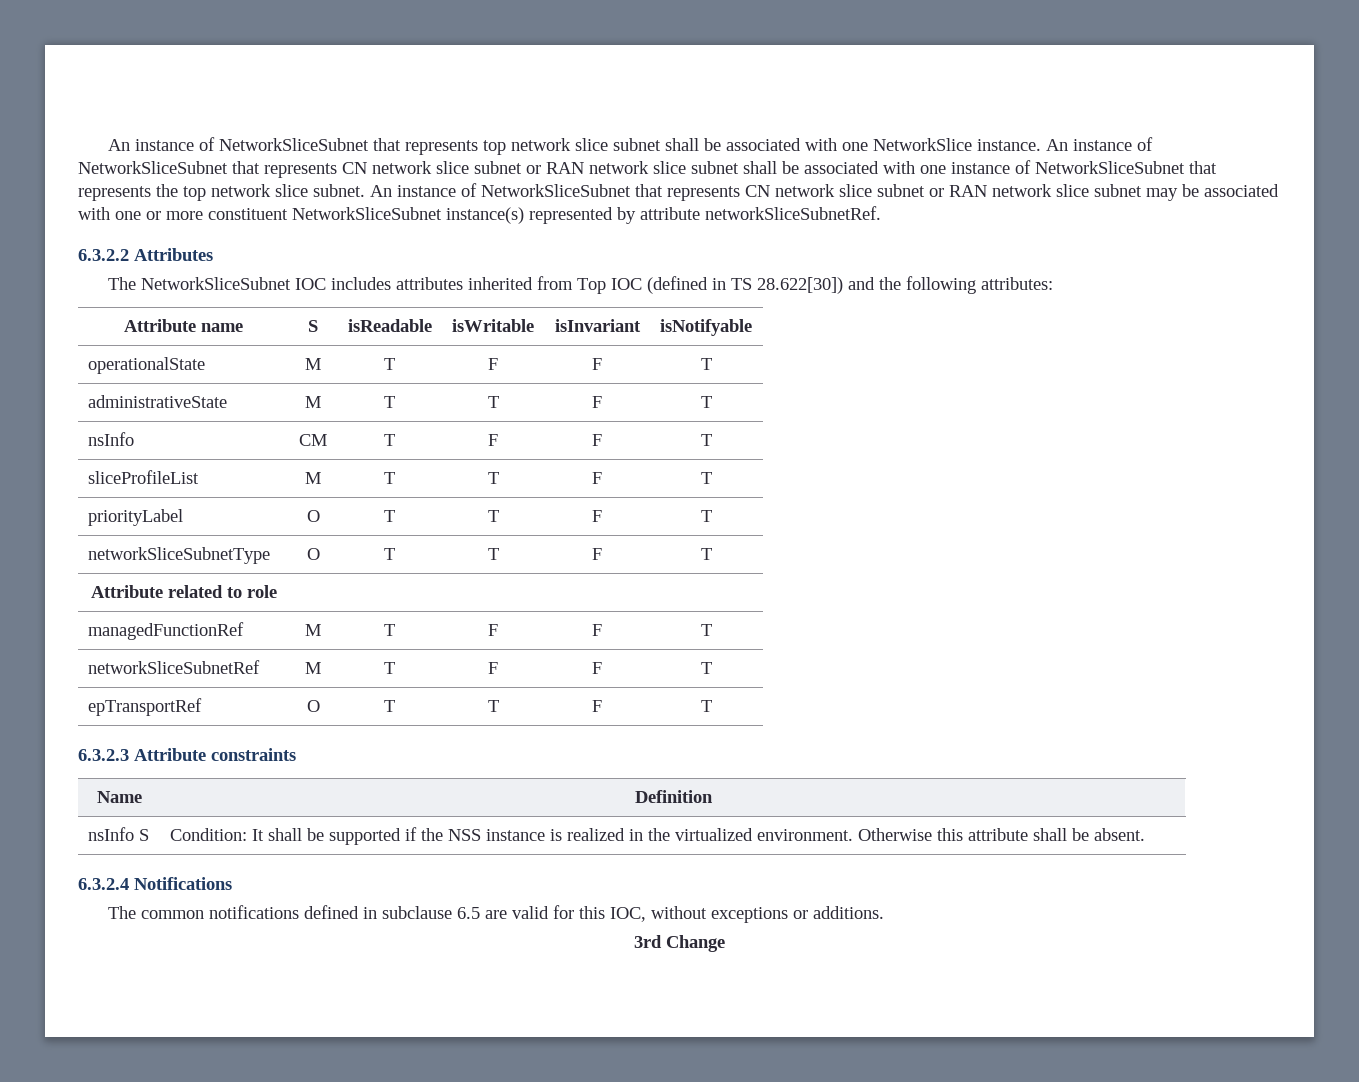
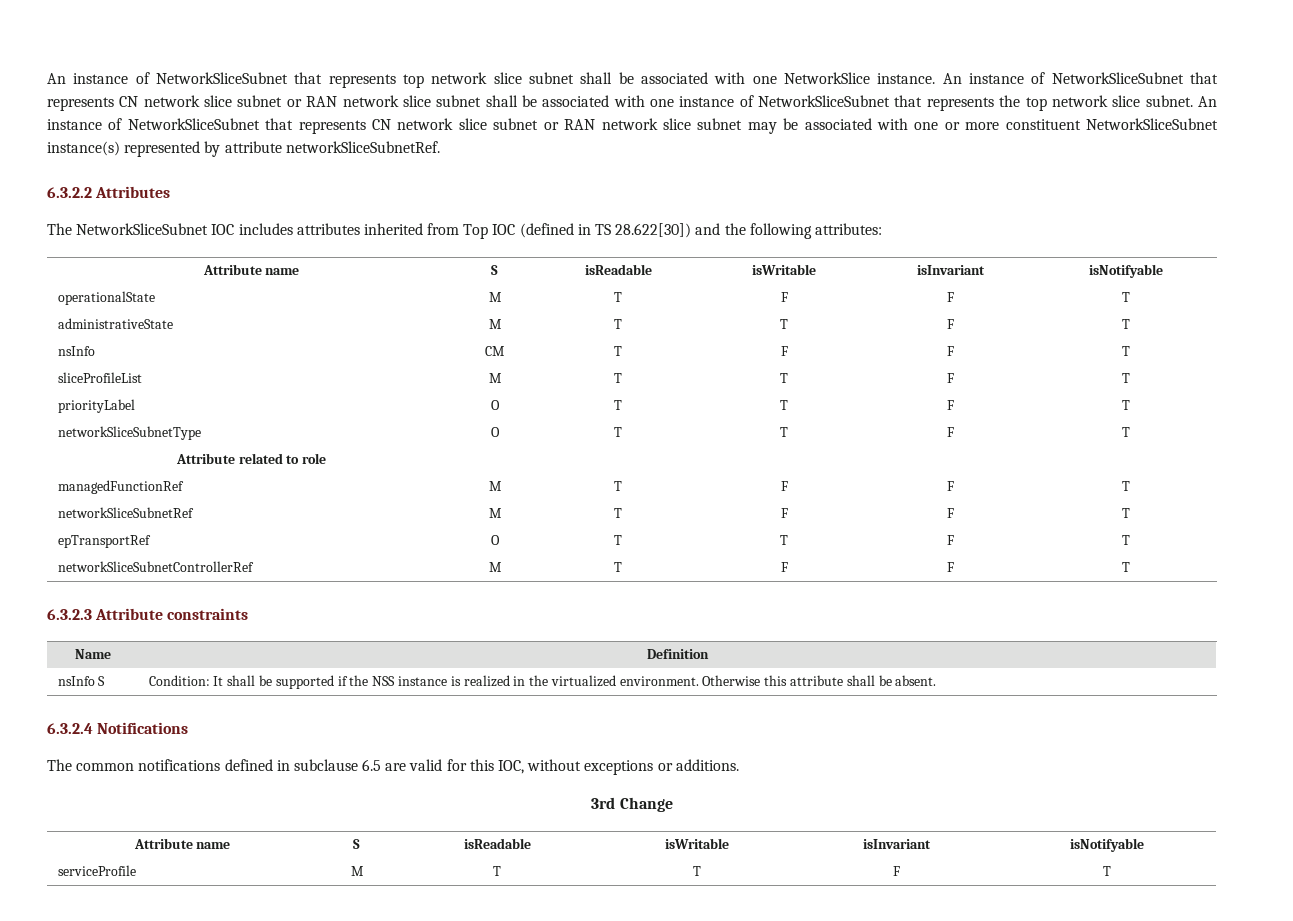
(712, 706) none -> [57,561,254,572] [488,562,502,572] [614,562,622,572] [780,562,788,572] [946,562,954,572] [1121,562,1130,572] // networkSliceSubnetControllerRef | M | T | F | F | T
(725, 943) none -> [133,838,231,849] [353,839,360,849] [463,838,531,849] [664,838,729,849] [862,839,931,849] [1069,838,1144,852] [57,865,136,876] [350,866,364,876] [493,866,501,876] [692,866,701,876] [892,866,900,876] [1102,866,1111,876] // Attribute name | S | isReadable | isWritable | isInvariant | isNotifyable // serviceProfile | M | T | T | F | T

